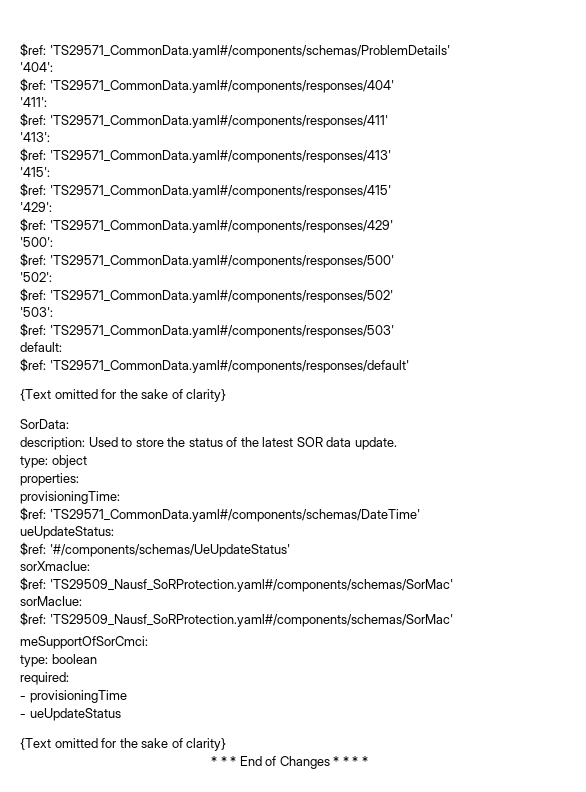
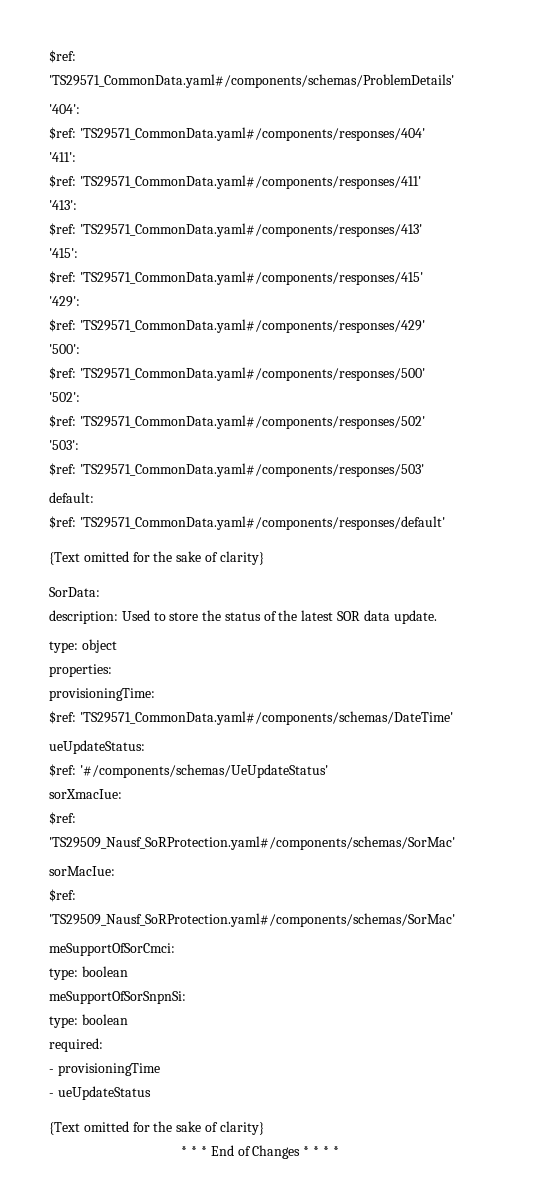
(97, 659) none -> [49,991,186,1004] [49,1014,128,1028] // meSupportOfSorSnpnSi: // type: boolean

